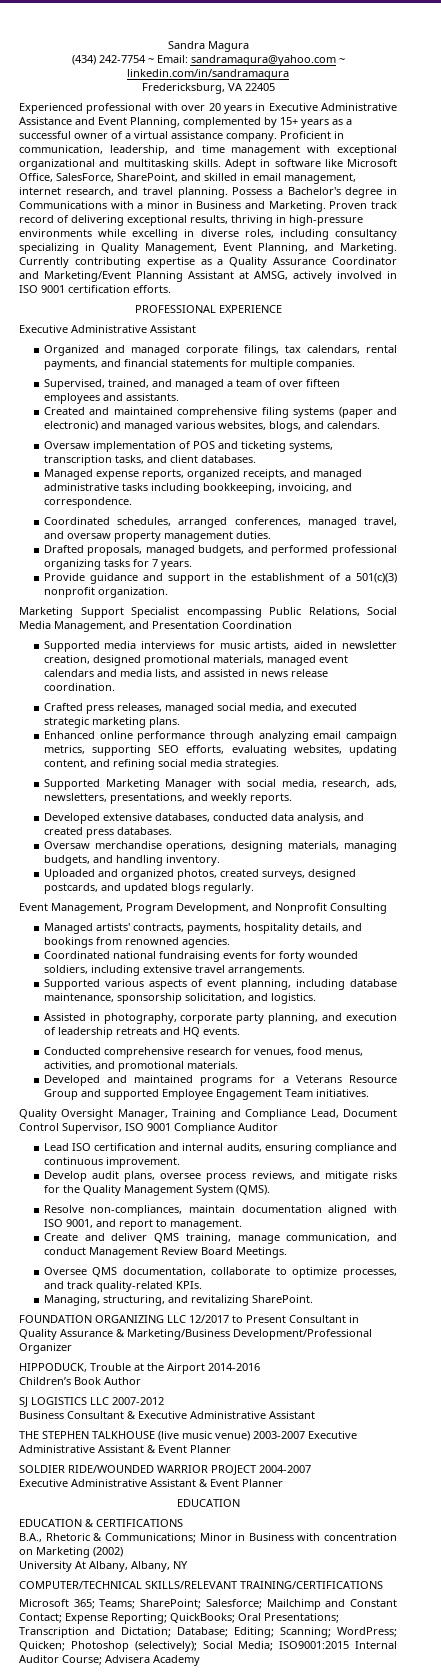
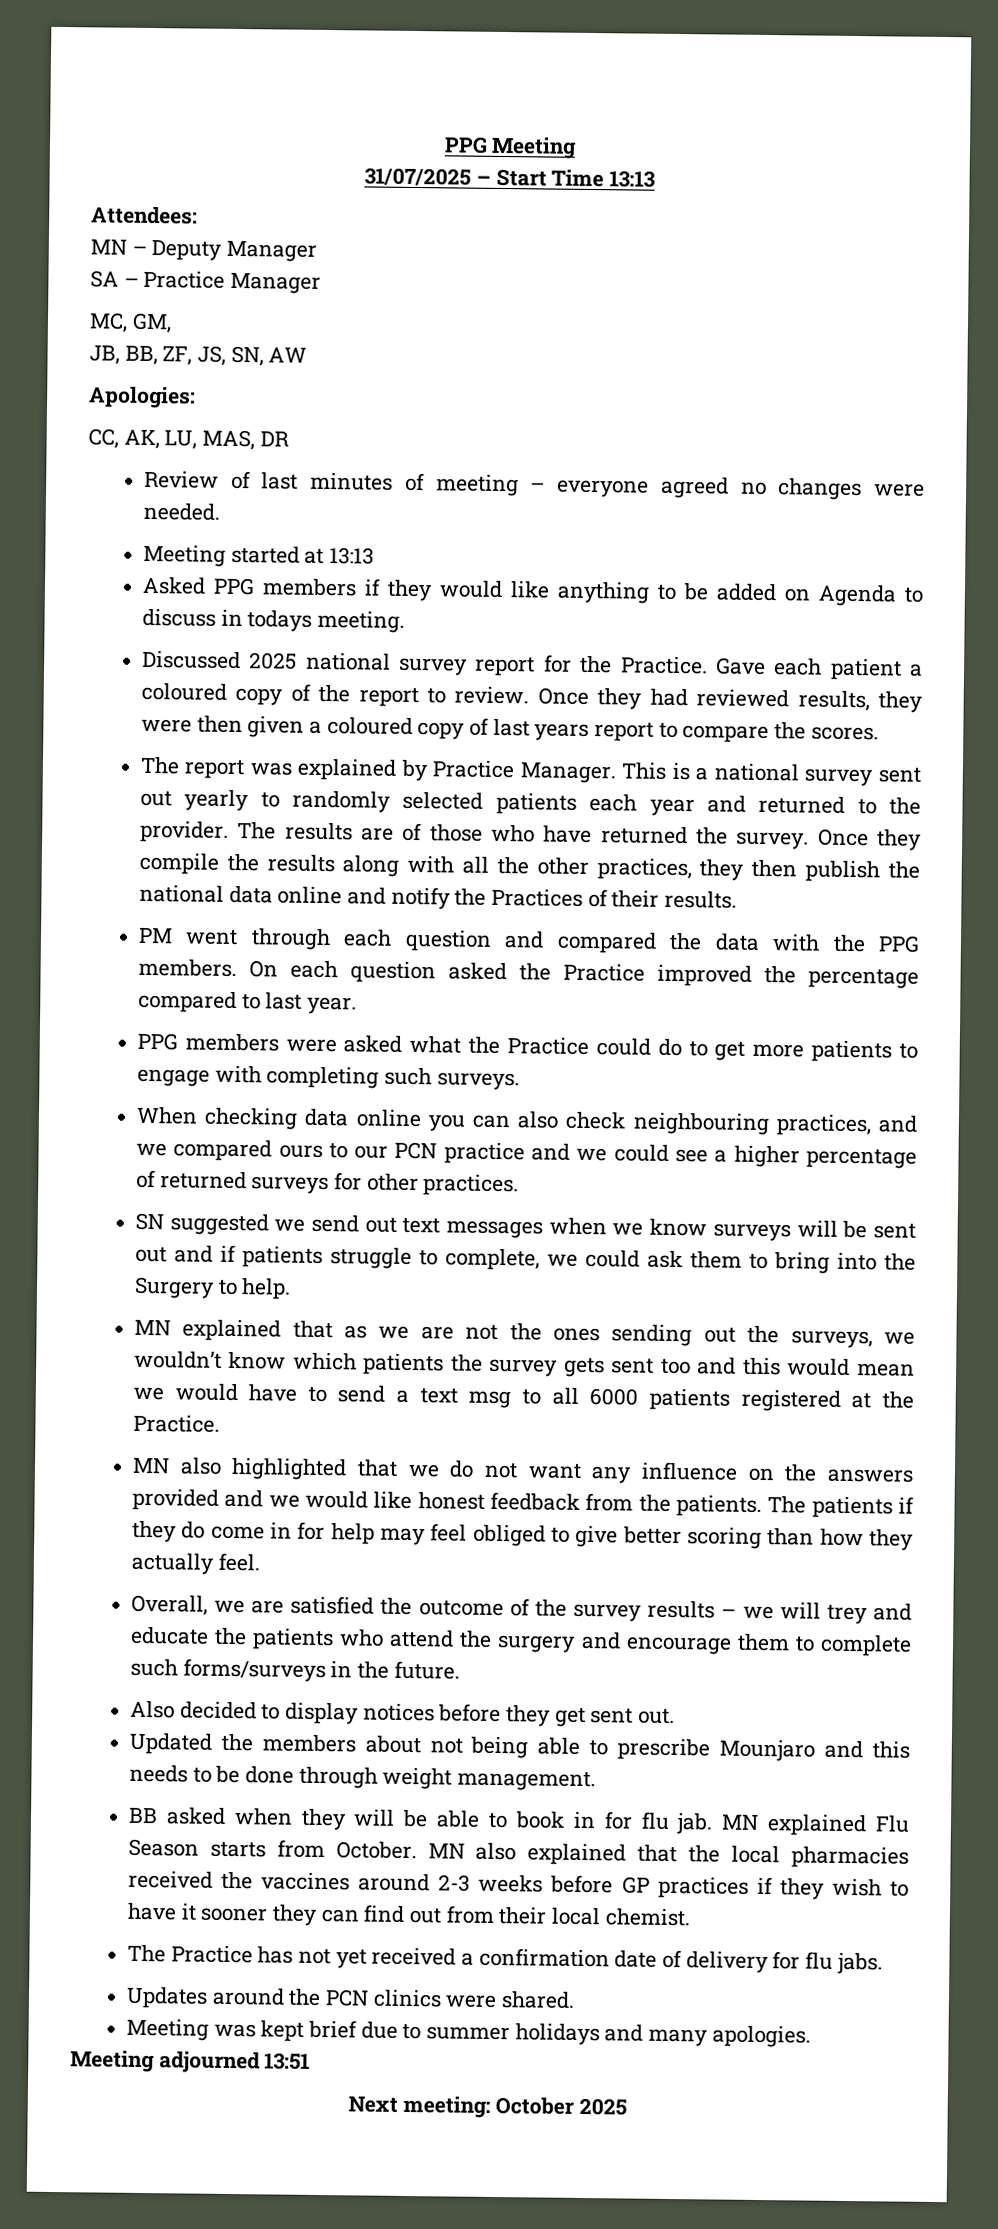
[167,41,249,52] [71,55,345,66] [127,69,289,80] [141,83,275,94] [19,103,397,114] [19,117,352,128] [19,131,344,142] [19,145,397,156] [19,159,397,170] [19,173,356,184] [19,187,398,198] [19,201,397,212] [19,215,363,226] [19,229,397,240] [19,243,397,254] [19,257,397,268] [19,271,397,282] [19,285,171,293] [134,305,282,313] [19,325,196,333] [43,345,397,356] [43,359,355,370] [43,379,340,390] [43,393,179,404] [43,407,397,418] [43,421,380,432] [43,441,333,452] [43,455,256,466] [43,469,362,480] [43,483,352,494] [43,497,132,508] [43,517,397,528] [43,531,271,542] [43,545,397,556] [43,559,192,570] [43,573,397,584] [43,587,168,598] [19,607,397,618] [19,621,292,632] [43,641,398,652] [43,655,348,666] [43,669,328,678] [43,683,115,691] [43,703,357,714] [43,717,180,728] [43,731,397,742] [43,745,397,756] [43,759,279,770] [43,779,397,790] [43,793,292,804] [43,813,364,824] [43,827,172,838] [43,841,397,852] [43,855,220,866] [43,869,356,880] [43,883,254,894] [19,903,387,914] [43,923,362,934] [43,937,230,948] [43,951,358,962] [43,965,305,976] [43,979,397,990] [43,993,316,1004] [43,1013,397,1024] [43,1027,240,1038] [43,1047,363,1058] [43,1061,238,1072] [43,1075,397,1086] [43,1089,369,1100] [19,1109,397,1120] [19,1123,278,1134] [43,1143,398,1154] [43,1157,180,1168] [43,1171,398,1182] [43,1185,270,1196] [43,1205,397,1216] [43,1219,242,1230] [43,1233,397,1244] [43,1247,287,1258] [43,1267,397,1278] [43,1281,202,1292] [43,1295,313,1306] [19,1315,359,1323] [19,1329,372,1340] [19,1343,72,1354] [19,1363,260,1374] [19,1377,141,1385] [19,1397,164,1407] [19,1411,315,1419] [19,1431,357,1441] [19,1445,231,1453] [19,1465,311,1475] [19,1479,283,1487] [176,1499,240,1507] [19,1519,183,1527] [19,1533,397,1543] [19,1547,123,1558] [19,1561,188,1572] [19,1581,383,1589] [19,1599,397,1610] [19,1613,339,1624] [19,1627,397,1638] [19,1641,397,1652] [19,1655,200,1666] Sandra Magura // (434) 242-7754 ~ Email: sandramagura@yahoo.com ~ linkedin.com/in/sandramagura // Fredericksburg, VA 22405 // Experienced professional with over 20 years in Executive Administrative Assistance and Event Planning, complemented by 15+ years as a successful owner of a virtual assistance company. Proficient in communication, leadership, and time management with exceptional organizational and multitasking skills. Adept in software like Microsoft Office, SalesForce, SharePoint, and skilled in email management, internet research, and travel planning. Possess a Bachelor's degree in Communications with a minor in Business and Marketing. Proven track record of delivering exceptional results, thriving in high-pressure environments while excelling in diverse roles, including consultancy specializing in Quality Management, Event Planning, and Marketing. Currently contributing expertise as a Quality Assurance Coordinator and Marketing/Event Planning Assistant at AMSG, actively involved in ISO 9001 certification efforts. // PROFESSIONAL EXPERIENCE // Executive Administrative Assistant // Organized and managed corporate filings, tax calendars, rental payments, and financial statements for multiple companies. // Supervised, trained, and managed a team of over fifteen employees and assistants. // Created and maintained comprehensive filing systems (paper and electronic) and managed various websites, blogs, and calendars. // Oversaw implementation of POS and ticketing systems, transcription tasks, and client databases. // Managed expense reports, organized receipts, and managed administrative tasks including bookkeeping, invoicing, and correspondence. // Coordinated schedules, arranged conferences, managed travel, and oversaw property management duties. // Drafted proposals, managed budgets, and performed professional organizing tasks for 7 years. // Provide guidance and support in the establishment of a 501(c)(3) nonprofit organization. // Marketing Support Specialist encompassing Public Relations, Social Media Management, and Presentation Coordination // Supported media interviews for music artists, aided in newsletter creation, designed promotional materials, managed event calendars and media lists, and assisted in news release coordination. // Crafted press releases, managed social media, and executed strategic marketing plans. // Enhanced online performance through analyzing email campaign metrics, supporting SEO efforts, evaluating websites, updating content, and refining social media strategies. // Supported Marketing Manager with social media, research, ads, newsletters, presentations, and weekly reports. // Developed extensive databases, conducted data analysis, and created press databases. // Oversaw merchandise operations, designing materials, managing budgets, and handling inventory. // Uploaded and organized photos, created surveys, designed postcards, and updated blogs regularly. // Event Management, Program Development, and Nonprofit Consulting // Managed artists' contracts, payments, hospitality details, and bookings from renowned agencies. // Coordinated national fundraising events for forty wounded soldiers, including extensive travel arrangements. // Supported various aspects of event planning, including database maintenance, sponsorship solicitation, and logistics. // Assisted in photography, corporate party planning, and execution of leadership retreats and HQ events. // Conducted comprehensive research for venues, food menus, activities, and promotional materials. // Developed and maintained programs for a Veterans Resource Group and supported Employee Engagement Team initiatives. // Quality Oversight Manager, Training and Compliance Lead, Document Control Supervisor, ISO 9001 Compliance Auditor // Lead ISO certification and internal audits, ensuring compliance and continuous improvement. // Develop audit plans, oversee process reviews, and mitigate risks for the Quality Management System (QMS). // Resolve non-compliances, maintain documentation aligned with ISO 9001, and report to management. // Create and deliver QMS training, manage communication, and conduct Management Review Board Meetings. // Oversee QMS documentation, collaborate to optimize processes, and track quality-related KPIs. // Managing, structuring, and revitalizing SharePoint. // FOUNDATION ORGANIZING LLC 12/2017 to Present Consultant in Quality Assurance & Marketing/Business Development/Professional Organizer // HIPPODUCK, Trouble at the Airport 2014-2016 // Children’s Book Author // SJ LOGISTICS LLC 2007-2012 // Business Consultant & Executive Administrative Assistant // THE STEPHEN TALKHOUSE (live music venue) 2003-2007 Executive Administrative Assistant & Event Planner // SOLDIER RIDE/WOUNDED WARRIOR PROJECT 2004-2007 // Executive Administrative Assistant & Event Planner // EDUCATION // EDUCATION & CERTIFICATIONS // B.A., Rhetoric & Communications; Minor in Business with concentration on Marketing (2002) // University At Albany, Albany, NY // COMPUTER/TECHNICAL SKILLS/RELEVANT TRAINING/CERTIFICATIONS // Microsoft 365; Teams; SharePoint; Salesforce; Mailchimp and Constant Contact; Expense Reporting; QuickBooks; Oral Presentations; Transcription and Dictation; Database; Editing; Scanning; WordPress; Quicken; Photoshop (selectively); Social Media; ISO9001:2015 Internal Auditor Course; Advisera Academy -> [443,136,578,159] [364,167,655,188] [91,206,198,225] [90,239,318,262] [90,270,322,294] [89,312,172,334] [89,345,308,367] [88,386,196,409] [88,428,289,451] [143,470,925,501] [142,502,220,521] [142,544,374,567] [141,576,925,607] [141,608,405,633] [141,650,924,681] [140,682,924,713] [140,715,879,744] [139,756,921,787] [139,789,922,817] [139,820,922,851] [138,852,920,883] [138,884,737,910] [137,927,920,954] [137,958,919,989] [137,990,357,1015] [136,1032,918,1063] [136,1065,520,1091] [135,1106,918,1137] [135,1139,917,1169] [135,1169,520,1197] [134,1212,916,1242] [134,1244,916,1274] [133,1276,292,1300] [133,1319,915,1349] [133,1350,915,1378] [132,1383,915,1412] [132,1414,220,1433] [131,1457,914,1484] [131,1488,914,1519] [131,1520,915,1551] [130,1552,261,1575] [130,1594,913,1625] [129,1626,912,1657] [129,1658,460,1683] [129,1700,675,1728] [128,1732,911,1762] [128,1764,596,1792] [127,1807,911,1837] [127,1838,909,1869] [127,1870,909,1900] [126,1902,690,1927] [126,1944,883,1975] [125,1986,575,2009] [125,2018,811,2048] [70,2050,311,2074] [347,2095,628,2118] PPG Meeting // 31/07/2025 – Start Time 13:13 // Attendees: // MN – Deputy Manager // SA – Practice Manager // MC, GM, // JB, BB, ZF, JS, SN, AW // Apologies: // CC, AK, LU, MAS, DR // Review of last minutes of meeting – everyone agreed no changes were needed. // Meeting started at 13:13 // Asked PPG members if they would like anything to be added on Agenda to discuss in todays meeting. // Discussed 2025 national survey report for the Practice. Gave each patient a coloured copy of the report to review. Once they had reviewed results, they were then given a coloured copy of last years report to compare the scores. // The report was explained by Practice Manager. This is a national survey sent out yearly to randomly selected patients each year and returned to the provider. The results are of those who have returned the survey. Once they compile the results along with all the other practices, they then publish the national data online and notify the Practices of their results. // PM went through each question and compared the data with the PPG members. On each question asked the Practice improved the percentage compared to last year. // PPG members were asked what the Practice could do to get more patients to engage with completing such surveys. // When checking data online you can also check neighbouring practices, and we compared ours to our PCN practice and we could see a higher percentage of returned surveys for other practices. // SN suggested we send out text messages when we know surveys will be sent out and if patients struggle to complete, we could ask them to bring into the Surgery to help. // MN explained that as we are not the ones sending out the surveys, we wouldn’t know which patients the survey gets sent too and this would mean we would have to send a text msg to all 6000 patients registered at the Practice. // MN also highlighted that we do not want any influence on the answers provided and we would like honest feedback from the patients. The patients if they do come in for help may feel obliged to give better scoring than how they actually feel. // Overall, we are satisfied the outcome of the survey results – we will trey and educate the patients who attend the surgery and encourage them to complete such forms/surveys in the future. // Also decided to display notices before they get sent out. // Updated the members about not being able to prescribe Mounjaro and this needs to be done through weight management. // BB asked when they will be able to book in for flu jab. MN explained Flu Season starts from October. MN also explained that the local pharmacies received the vaccines around 2-3 weeks before GP practices if they wish to have it sooner they can find out from their local chemist. // The Practice has not yet received a confirmation date of delivery for flu jabs. // Updates around the PCN clinics were shared. // Meeting was kept brief due to summer holidays and many apologies. // Meeting adjourned 13:51 // Next meeting: October 2025

